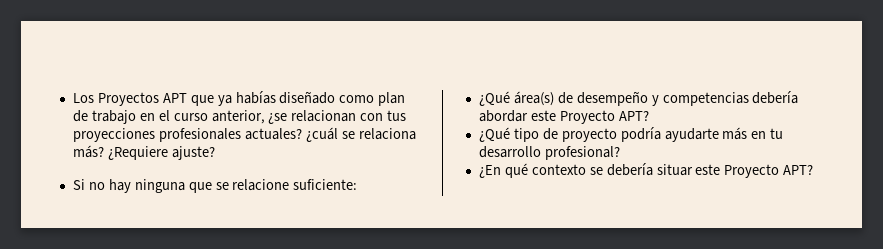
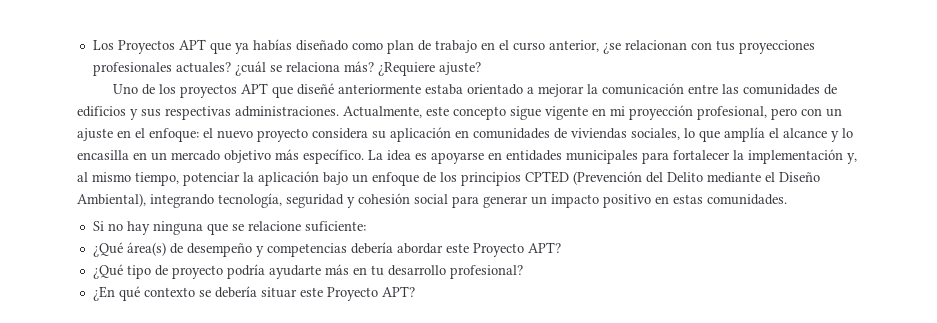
(215, 153) none -> [113,83,838,98] [77,105,842,120] [77,127,853,142] [77,149,857,164] [77,171,820,186] [77,193,787,208] // Uno de los proyectos APT que diseñé anteriormente estaba orientado a mejorar la comunicación entre las comunidades de edificios y sus respectivas administraciones. Actualmente, este concepto sigue vigente en mi proyección profesional, pero con un ajuste en el enfoque: el nuevo proyecto considera su aplicación en comunidades de viviendas sociales, lo que amplía el alcance y lo encasilla en un mercado objetivo más específico. La idea es apoyarse en entidades municipales para fortalecer la implementación y, al mismo tiempo, potenciar la aplicación bajo un enfoque de los principios CPTED (Prevención del Delito mediante el Diseño Ambiental), integrando tecnología, seguridad y cohesión social para generar un impacto positivo en estas comunidades.

